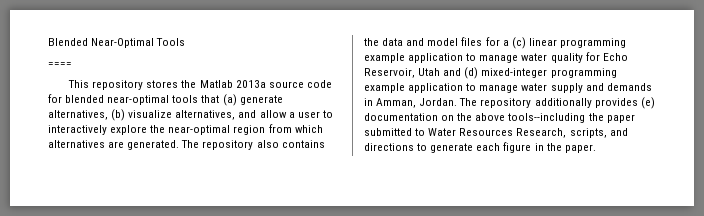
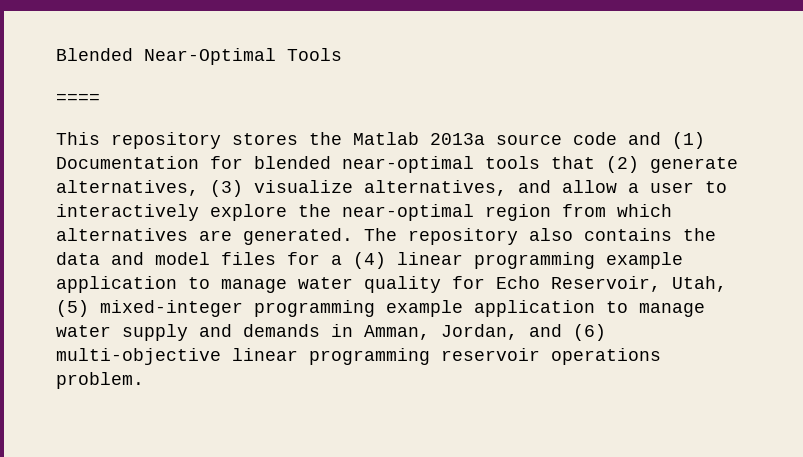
(332, 84) none -> [628,132,705,149] [56,156,199,169] and (1) Documentation
[222,94,237,106] (a) -> [606,156,639,173] (2)
[111,109,126,121] (b) -> [210,180,243,197] (3)
[511,37,526,49] (c) -> [353,252,386,269] (4)
[418,67,479,79] Utah and (d) -> [672,276,727,292] [56,300,89,317] Utah, (5)
[419,97,655,109] [364,113,635,123] [364,128,628,138] [364,142,596,153] Jordan. The repository additionally provides (e) documentation on the above tools--including the paper submitted to Water Resources Research, scripts, and directions to generate each figure in the paper. -> [441,324,606,341] [56,348,661,365] [56,372,144,389] Jordan, and (6) multi-objective linear programming reservoir operations problem.

